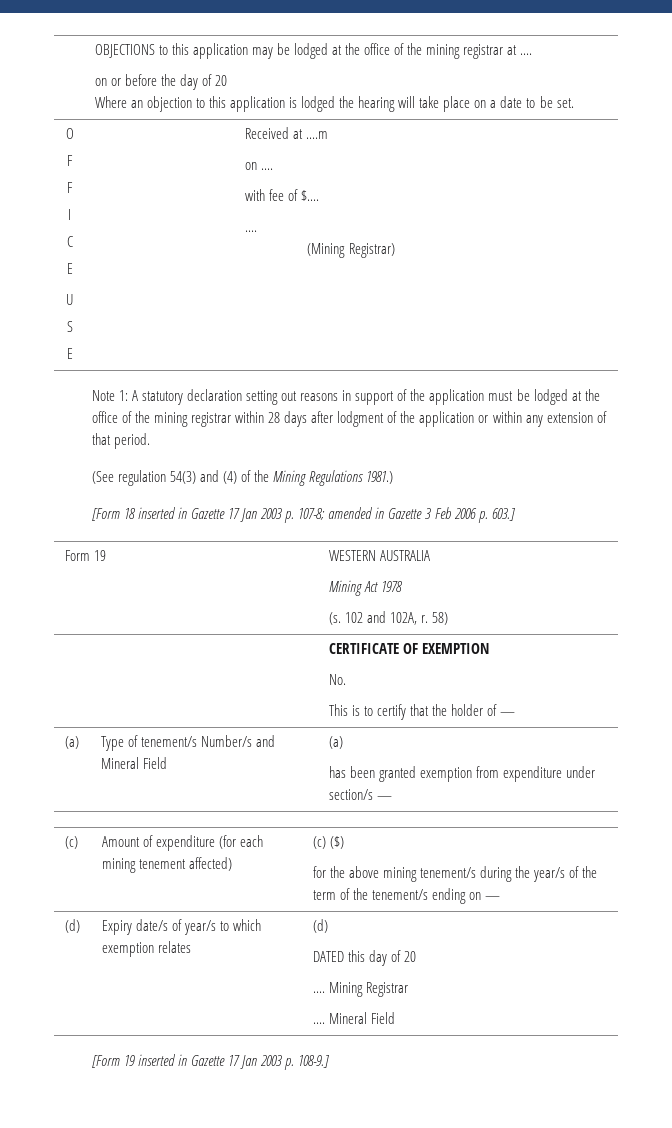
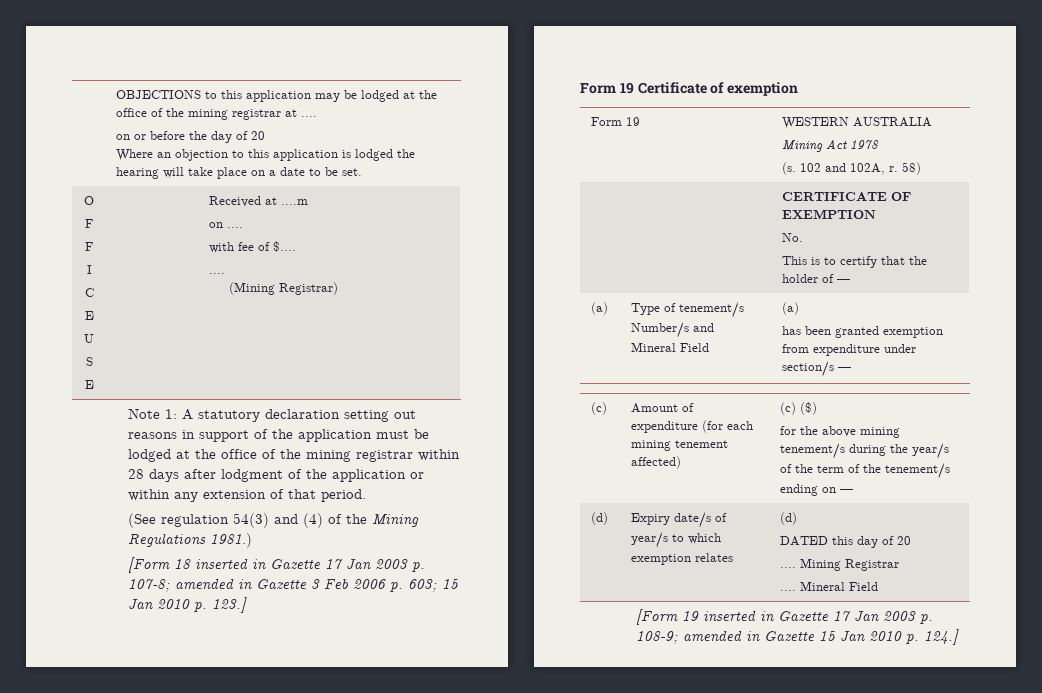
[491,508,515,521] 603.] -> [407,579,459,592] [127,597,247,613] [580,82,799,96] 603; 15 Jan 2010 p. 123.] // Form 19 Certificate of exemption
[298,1055,330,1068] 108-9.] -> [635,629,959,645] 108-9; amended in Gazette 15 Jan 2010 p. 124.]

